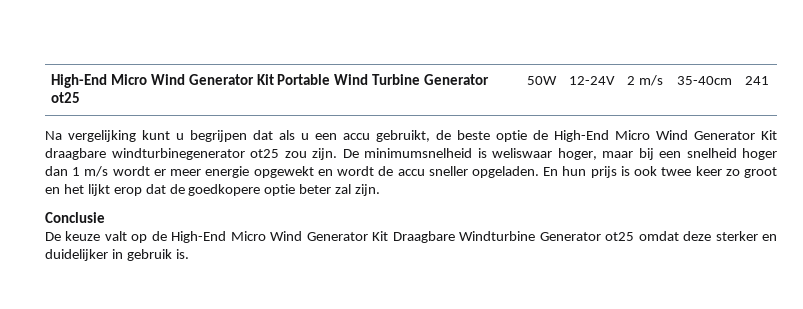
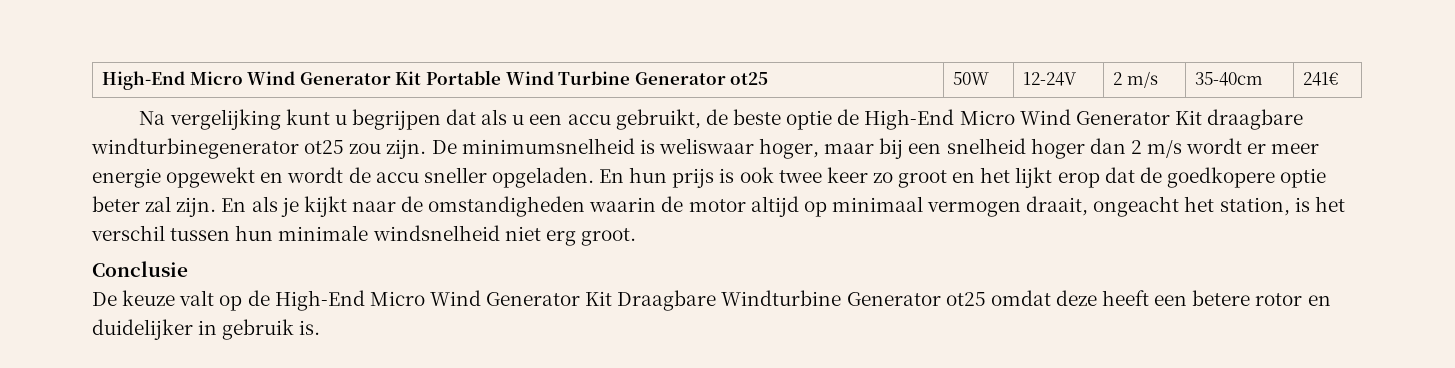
[744,76,769,85] 241 -> [1303,72,1339,86] 241€
[72,167,81,176] 1 -> [1130,140,1142,154] 2
(381, 190) none -> [221,196,1345,217] [91,225,636,246] En als je kijkt naar de omstandigheden waarin de motor altijd op minimaal vermogen draait, ongeacht het station, is het verschil tussen hun minimale windsnelheid niet erg groot.
[715,231,758,241] sterker -> [1102,290,1303,306] heeft een betere rotor

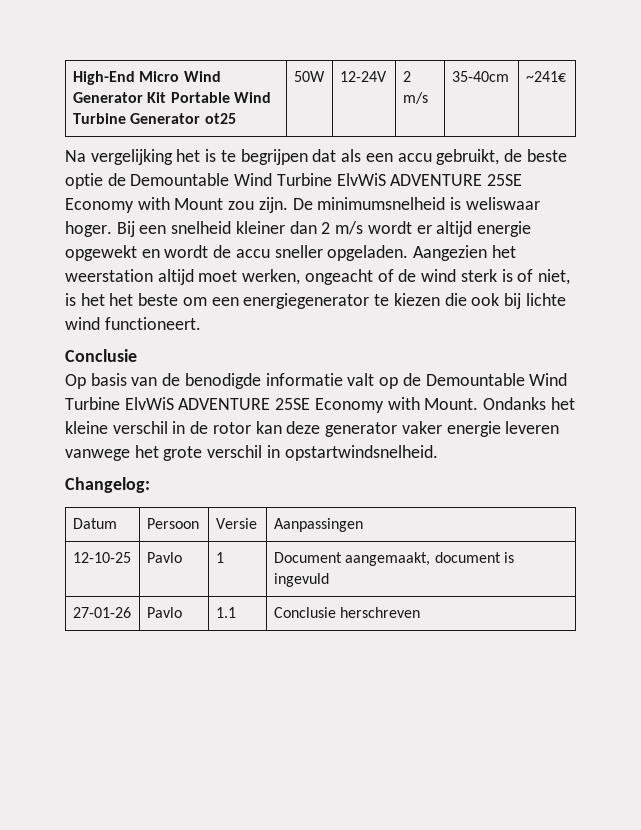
[1303,72,1339,86] 241€ -> [525,71,566,82] ~241€
[285,109,347,125] kunt u -> [176,149,236,162] het is te
[512,115,525,125] u -> (362, 155) none
[864,109,1304,130] [91,138,345,159] High-End Micro Wind Generator Kit draagbare windturbinegenerator ot25 -> [130,173,523,186] [65,197,224,213] Demountable Wind Turbine ElvWiS ADVENTURE 25SE Economy with Mount
[759,138,904,159] hoger, maar bij -> [65,221,135,237] hoger. Bij
[1030,138,1085,159] hoger -> [235,221,285,234] kleiner
[1271,143,1320,154] meer -> [436,221,473,237] altijd
[599,167,1327,188] [92,196,1345,217] [91,225,636,246] [92,261,188,277] [92,290,1331,311] [92,319,321,340] En hun prijs is ook twee keer zo groot en het lijkt erop dat de goedkopere optie beter zal zijn. En als je kijkt naar de omstandigheden waarin de motor altijd op minimaal vermogen draait, ongeacht het station, is het verschil tussen hun minimale windsnelheid niet erg groot. // Conclusie // De keuze valt op de High-End Micro Wind Generator Kit Draagbare Windturbine Generator ot25 omdat deze heeft een betere rotor en duidelijker in gebruik is. -> [413,245,516,261] [65,269,570,285] [65,293,566,309] [65,317,201,330] [65,349,137,362] [65,373,568,389] [65,397,575,413] [65,421,560,437] [65,445,438,461] [65,477,150,493] [72,518,117,529] [146,518,199,529] [215,518,257,529] [273,518,363,532] [72,552,131,563] [146,552,182,563] [215,552,224,563] [273,552,514,566] [273,573,329,587] [72,607,131,618] [146,607,182,618] [215,607,236,618] [273,607,421,618] Aangezien het weerstation altijd moet werken, ongeacht of de wind sterk is of niet, is het het beste om een energiegenerator te kiezen die ook bij lichte wind functioneert. // Conclusie // Op basis van de benodigde informatie valt op de Demountable Wind Turbine ElvWiS ADVENTURE 25SE Economy with Mount. Ondanks het kleine verschil in de rotor kan deze generator vaker energie leveren vanwege het grote verschil in opstartwindsnelheid. // Changelog: // Datum | Persoon | Versie | Aanpassingen // 12-10-25 | Pavlo | 1 | Document aangemaakt, document is ingevuld // 27-01-26 | Pavlo | 1.1 | Conclusie herschreven

